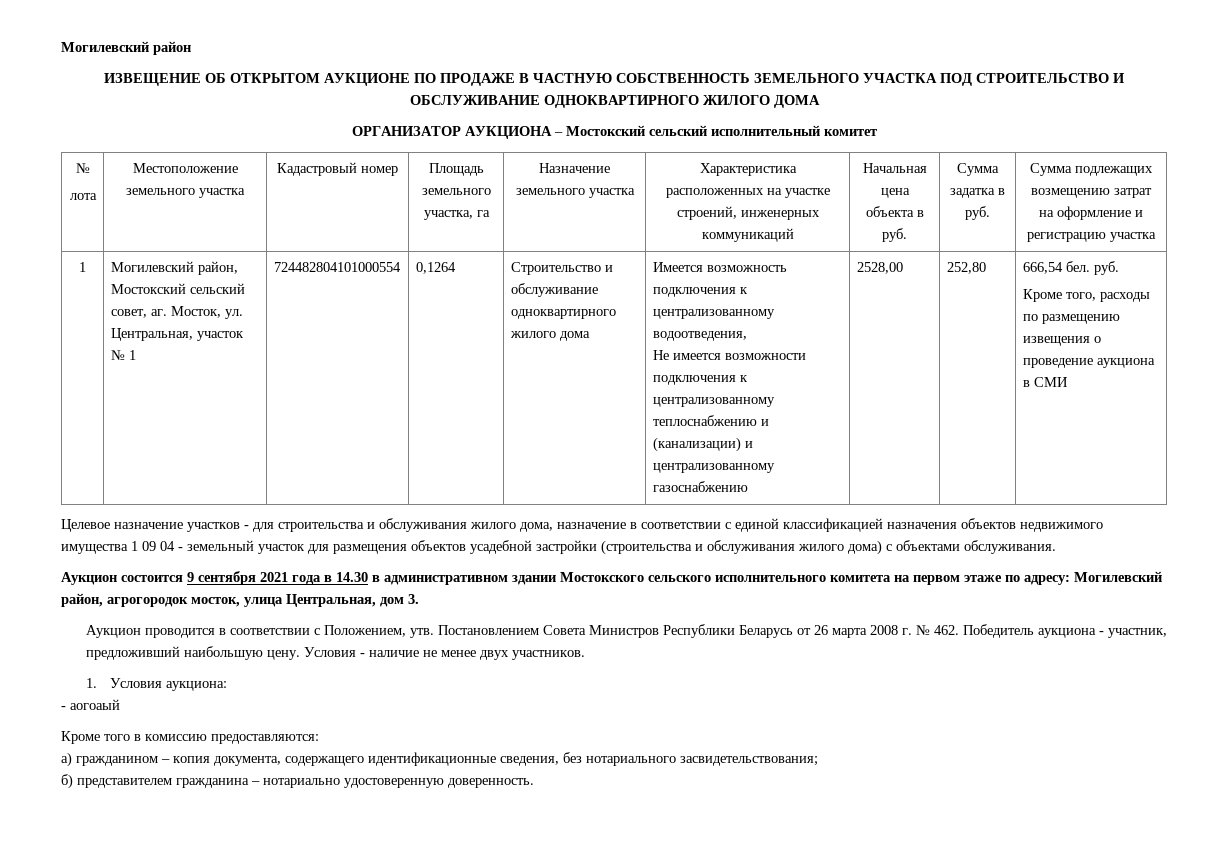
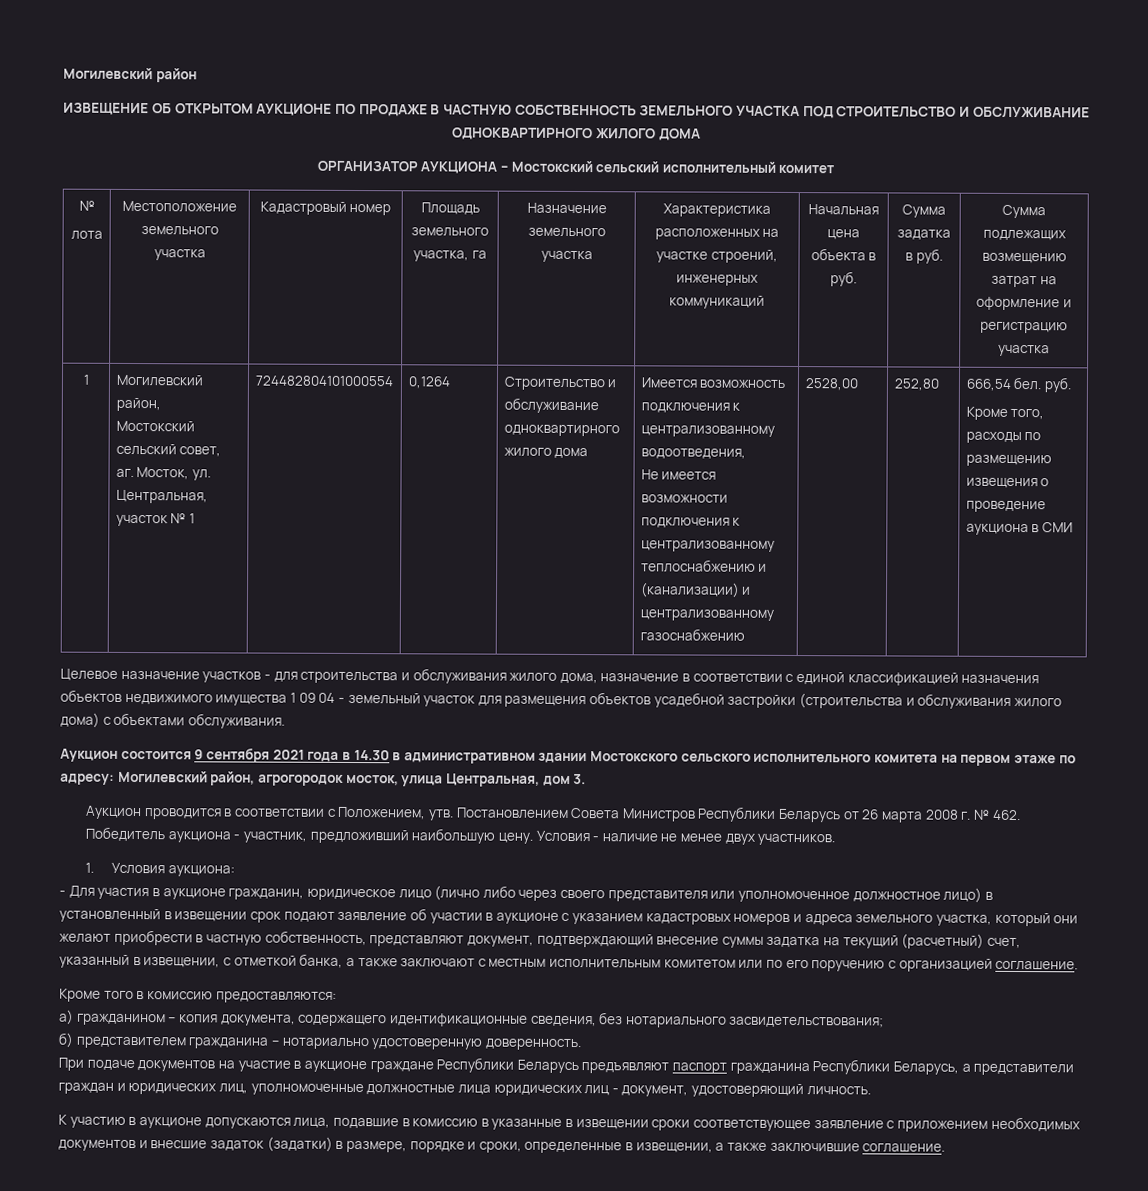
[70,699,120,710] аогоаый -> [68,885,993,903] [59,908,1079,927] [59,929,1022,949] [59,953,1079,972] Для участия в аукционе гражданин, юридическое лицо (лично либо через своего представителя или уполномоченное должностное лицо) в установленный в извещении срок подают заявление об участии в аукционе с указанием кадастровых номеров и адреса земельного участка, который они желают приобрести в частную собственность, представляют документ, подтверждающий внесение суммы задатка на текущий (расчетный) счет, указанный в извещении, с отметкой банка, а также заключают с местным исполнительным комитетом или по его поручению с организацией соглашение.
(534, 783) none -> [58,1057,1075,1076] [58,1082,871,1098] [58,1114,1080,1132] [58,1136,946,1154] // При подаче документов на участие в аукционе граждане Республики Беларусь предъявляют паспорт гражданина Республики Беларусь, а представители граждан и юридических лиц, уполномоченные должностные лица юридических лиц - документ, удостоверяющий личность. // К участию в аукционе допускаются лица, подавшие в комиссию в указанные в извещении сроки соответствующее заявление с приложением необходимых документов и внесшие задаток (задатки) в размере, порядке и сроки, определенные в извещении, а также заключившие соглашение.

